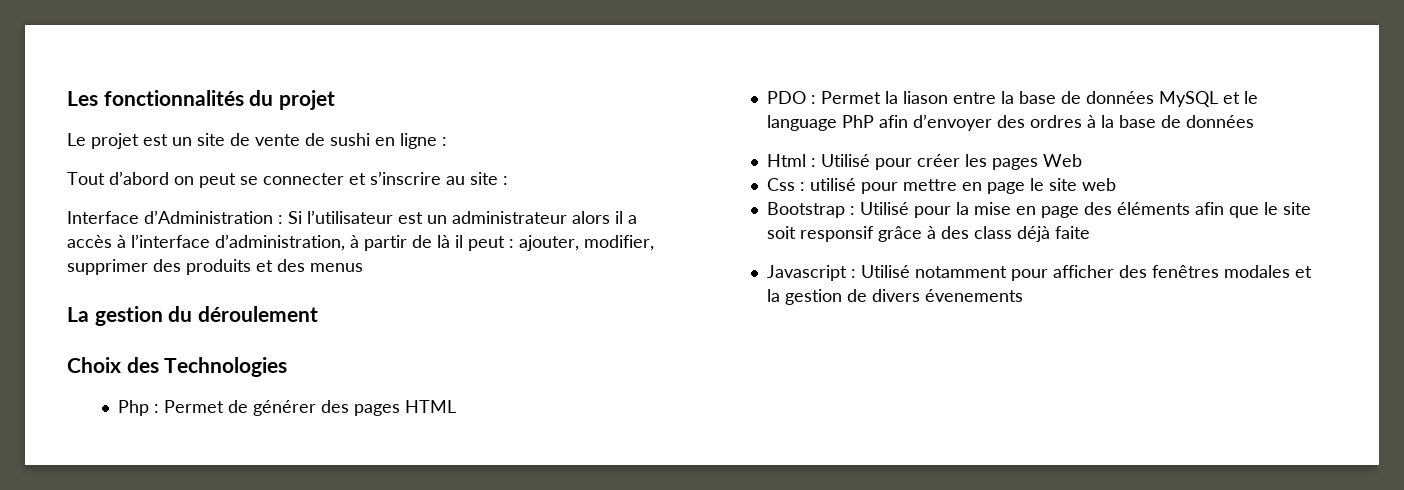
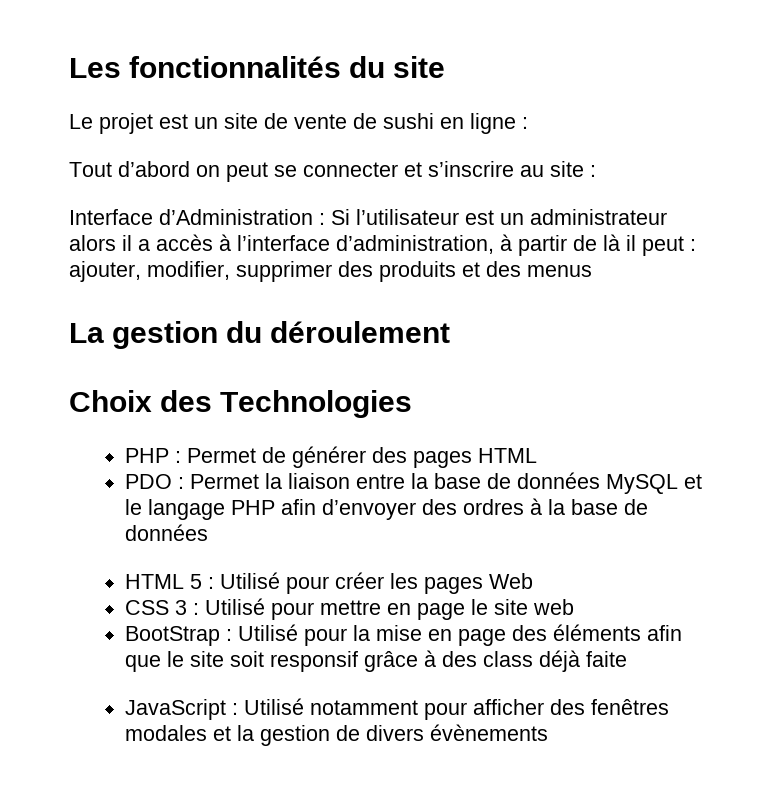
[279,90,336,110] projet -> [393,56,446,78] site
[118,400,150,416] Php -> [125,448,170,463] PHP
[903,91,949,104] liason -> [288,473,351,489] liaison
[767,115,875,131] language PhP -> [148,499,276,520] langage PHP
[767,154,807,167] Html -> [125,574,203,589] HTML 5
[767,178,857,191] Css : utilisé -> [125,598,266,615] CSS 3 : Utilisé
[767,202,846,218] Bootstrap -> [125,626,221,646] BootStrap
[767,265,848,281] Javascript -> [125,699,227,720] JavaScript
[925,289,1024,302] évenements -> [430,724,549,741] évènements

